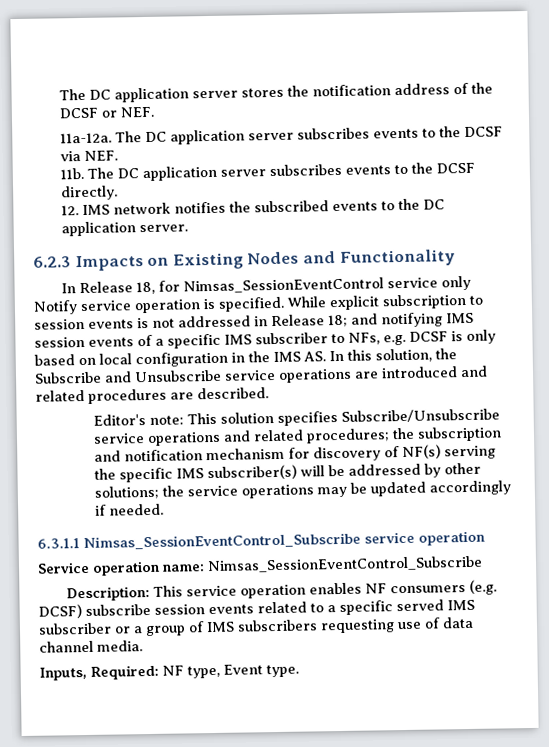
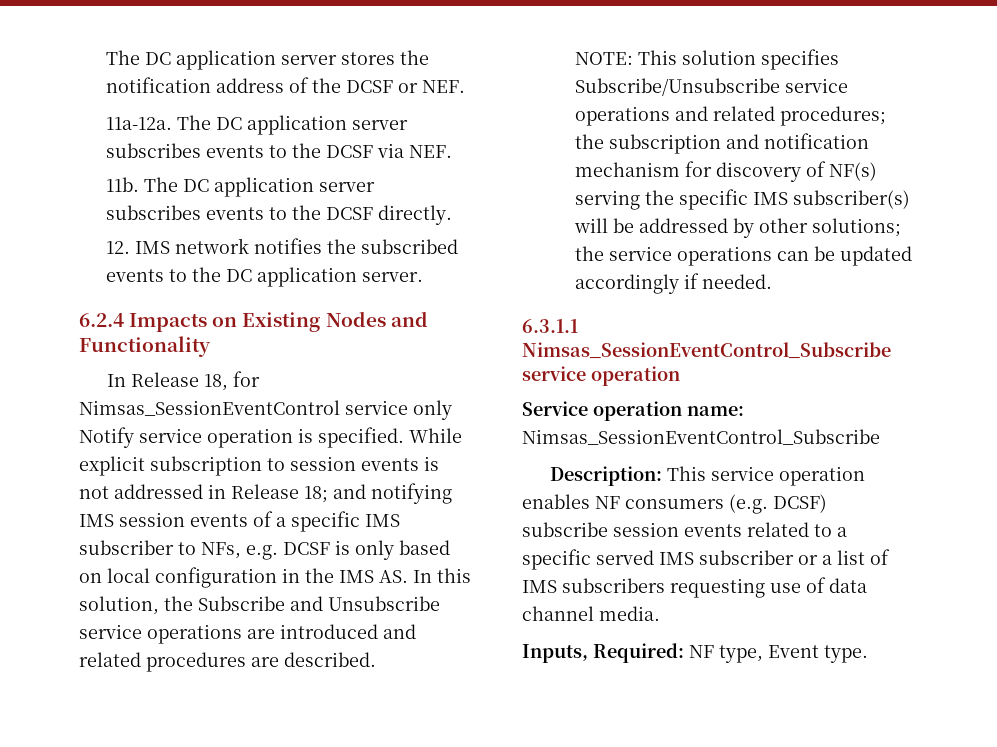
[33,256,71,268] 6.2.3 -> [79,313,124,327] 6.2.4
[92,414,184,426] Editor's note: -> [575,52,634,65] NOTE:
[316,486,347,498] may -> [777,251,810,261] can
[145,625,186,637] group -> [837,550,865,565] list

